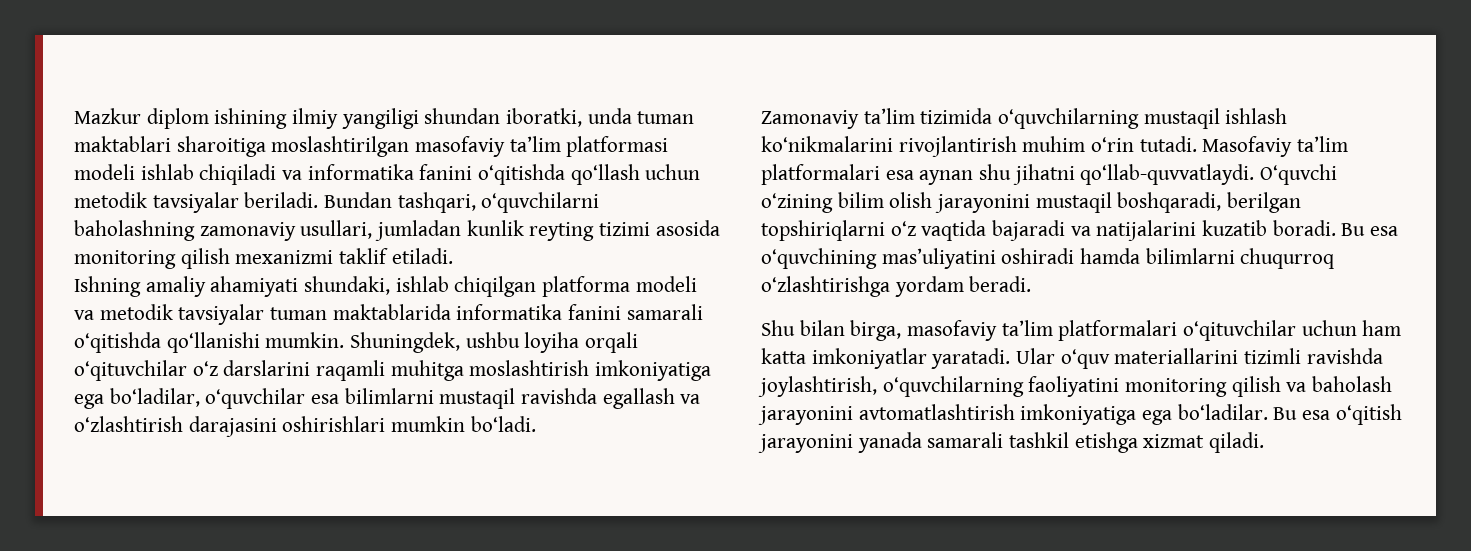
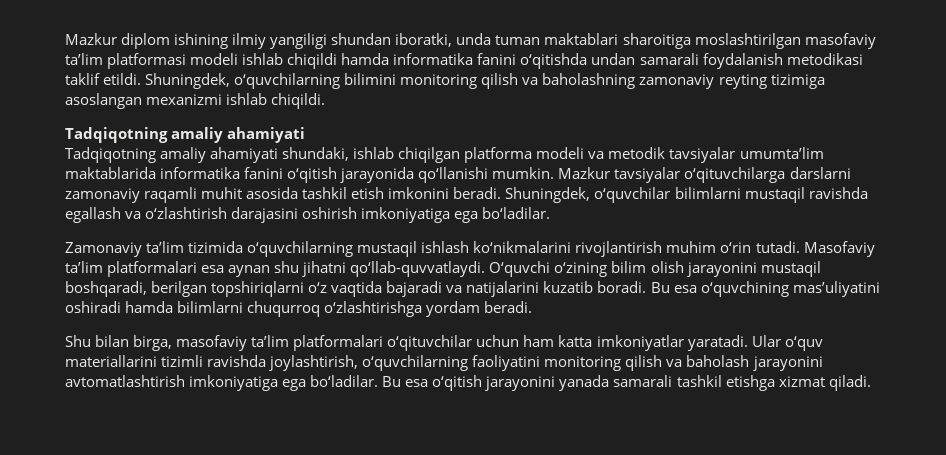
[199,164,303,185] chiqiladi va -> [287,53,390,69] chiqildi hamda
[570,164,701,185] [74,192,600,213] [74,220,720,241] [74,248,453,269] [74,276,141,297] qo‘llash uchun metodik tavsiyalar beriladi. Bundan tashqari, o‘quvchilarni baholashning zamonaviy usullari, jumladan kunlik reyting tizimi asosida monitoring qilish mexanizmi taklif etiladi. // Ishning -> [591,53,863,69] [65,73,825,89] [65,93,326,109] [65,127,306,143] [65,147,156,163] undan samarali foydalanish metodikasi taklif etildi. Shuningdek, o‘quvchilarning bilimini monitoring qilish va baholashning zamonaviy reyting tizimiga asoslangan mexanizmi ishlab chiqildi. // Tadqiqotning amaliy ahamiyati // Tadqiqotning
[270,307,328,320] tuman -> [739,147,824,159] umumta’lim
[626,304,703,320] [74,332,639,353] [74,360,712,381] [74,388,340,409] samarali o‘qitishda qo‘llanishi mumkin. Shuningdek, ushbu loyiha orqali o‘qituvchilar o‘z darslarini raqamli muhitga moslashtirish imkoniyatiga ega bo‘ladilar, o‘quvchilar esa -> [287,167,851,183] [65,187,671,203] o‘qitish jarayonida qo‘llanishi mumkin. Mazkur tavsiyalar o‘qituvchilarga darslarni zamonaviy raqamli muhit asosida tashkil etish imkonini beradi. Shuningdek, o‘quvchilar
[282,416,536,432] oshirishlari mumkin bo‘ladi. -> [302,207,551,223] oshirish imkoniyatiga ega bo‘ladilar.

